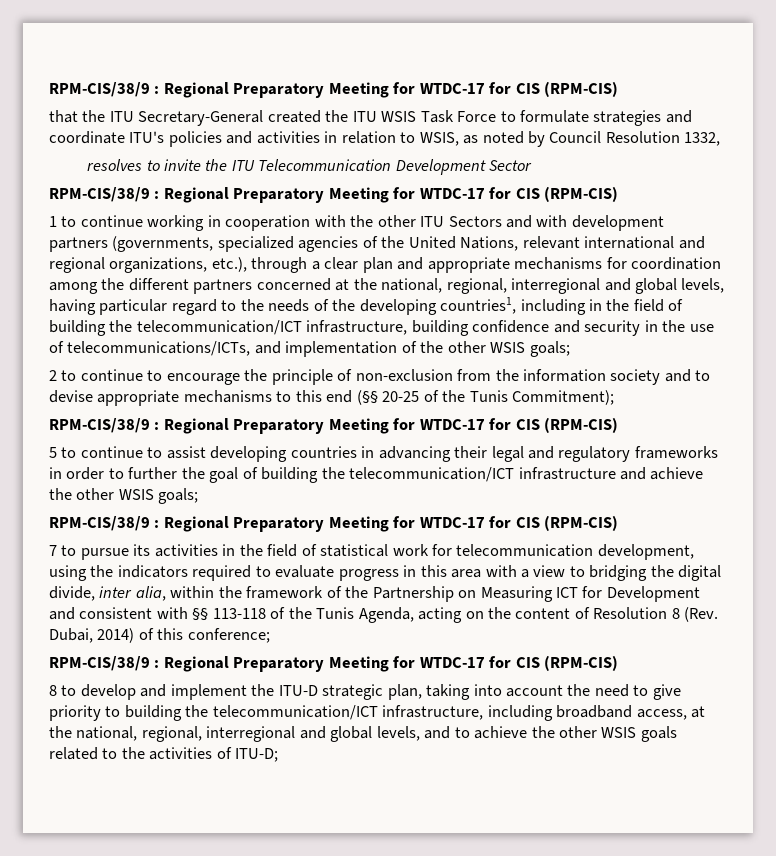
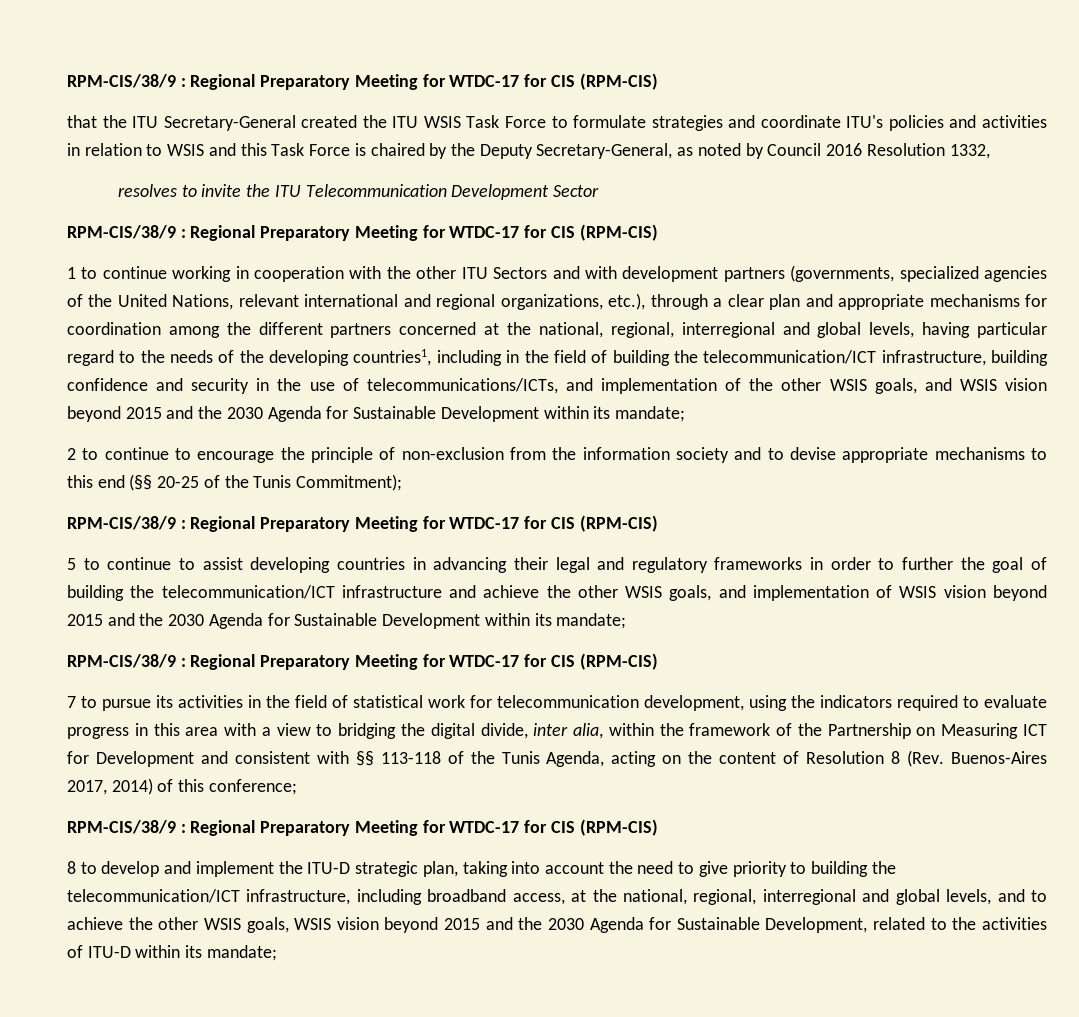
[419,132,459,146] WSIS, -> [167,143,673,159] WSIS and this Task Force is chaired by the Deputy Secretary-General,
(602, 137) none -> [826,143,863,156] 2016
[529,341,570,357] goals; -> [874,378,1047,394] [67,406,685,422] goals, and WSIS vision beyond 2015 and the 2030 Agenda for Sustainable Development within its mandate;
[158,488,199,504] goals; -> [669,585,1047,601] [67,613,627,629] goals, and implementation of WSIS vision beyond 2015 and the 2030 Agenda for Sustainable Development within its mandate;
[49,628,93,643] Dubai, -> [950,751,1047,764] [67,780,107,795] Buenos-Aires 2017,
[640,726,677,742] goals -> [246,917,868,933] goals, WSIS vision beyond 2015 and the 2030 Agenda for Sustainable Development,
[235,748,279,762] ITU-D; -> [87,945,277,961] ITU-D within its mandate;

